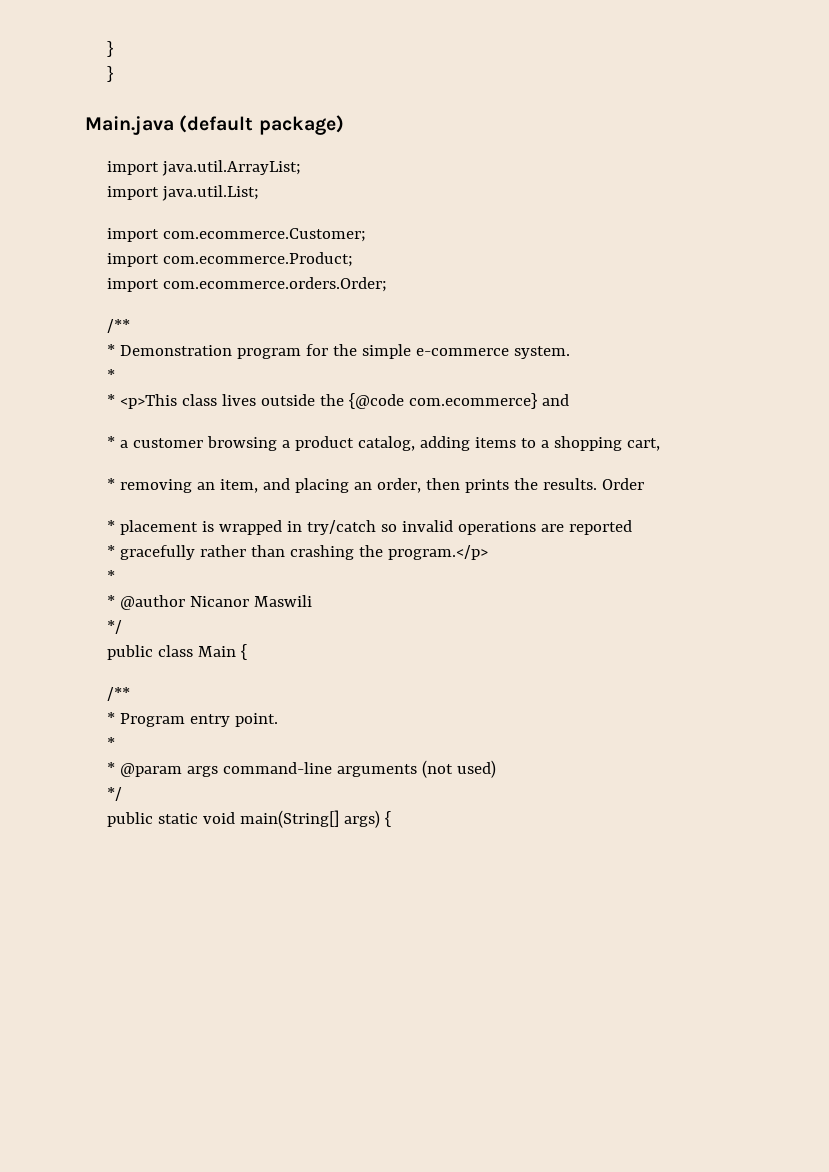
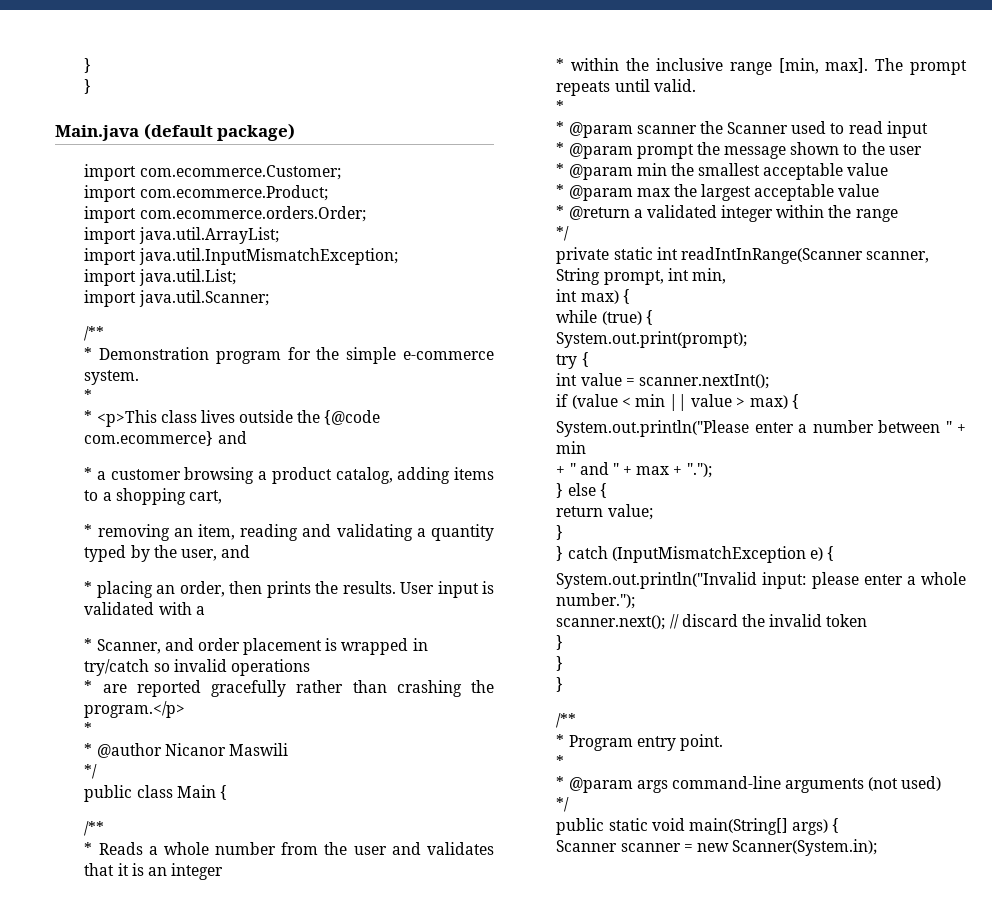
[107,160,302,176] [107,185,260,201] // import java.util.ArrayList; // import java.util.List; -> (296, 132) none
(388, 284) none -> [84,227,279,244] [84,248,398,265] [84,269,236,286] [84,290,269,307] // import java.util.ArrayList; // import java.util.InputMismatchException; // import java.util.List; // import java.util.Scanner;
[263,478,291,490] and -> [240,524,494,541] [84,545,251,562] [84,581,93,594] reading and validating a quantity typed by the user, and // *
[601,478,644,490] [107,520,116,532] Order // * -> [400,581,494,598] [84,602,205,615] [84,638,240,654] User input is validated with a // * Scanner, and order
(537, 528) none -> [84,680,93,693] // *
[107,545,116,557] // * -> (201, 688) none
(131, 694) none -> [84,842,494,855] [84,863,224,880] [556,58,967,75] [556,79,696,96] [556,100,565,113] [556,121,928,138] [556,142,922,159] [556,163,889,180] [556,184,880,201] [556,205,898,222] [556,226,570,241] [556,247,930,264] [556,268,726,285] [556,289,630,304] [556,310,653,325] [556,331,748,348] [556,352,589,369] [556,373,769,389] [556,394,799,411] [556,420,966,437] [556,441,587,454] [556,462,712,478] [556,483,607,498] [556,504,653,520] [556,525,564,540] [556,546,835,563] [556,572,966,589] [556,593,636,609] [556,614,868,630] [556,635,564,650] [556,656,564,671] [556,677,564,692] [556,713,577,728] // * Reads a whole number from the user and validates that it is an integer // * within the inclusive range [min, max]. The prompt repeats until valid. // * // * @param scanner the Scanner used to read input // * @param prompt the message shown to the user // * @param min the smallest acceptable value // * @param max the largest acceptable value // * @return a validated integer within the range // */ // private static int readIntInRange(Scanner scanner, String prompt, int min, // int max) { // while (true) { // System.out.print(prompt); // try { // int value = scanner.nextInt(); // if (value < min || value > max) { // System.out.println("Please enter a number between " + min // + " and " + max + "."); // } else { // return value; // } // } catch (InputMismatchException e) { // System.out.println("Invalid input: please enter a whole number."); // scanner.next(); // discard the invalid token // } // } // } // /**
(392, 819) none -> [556,839,878,856] // Scanner scanner = new Scanner(System.in);

